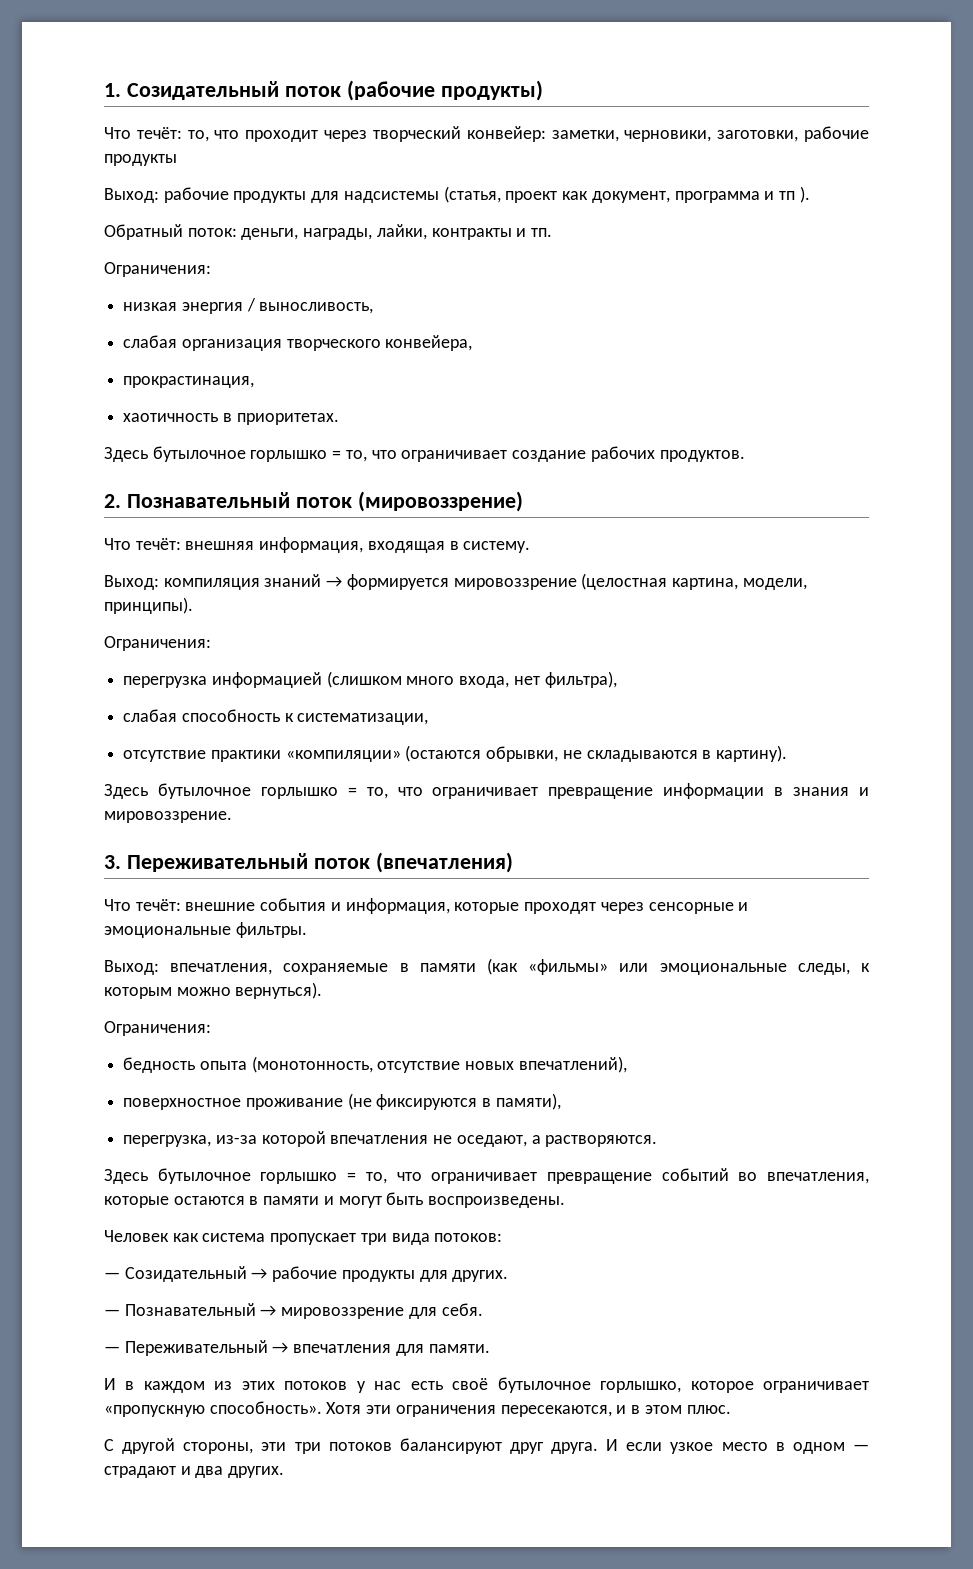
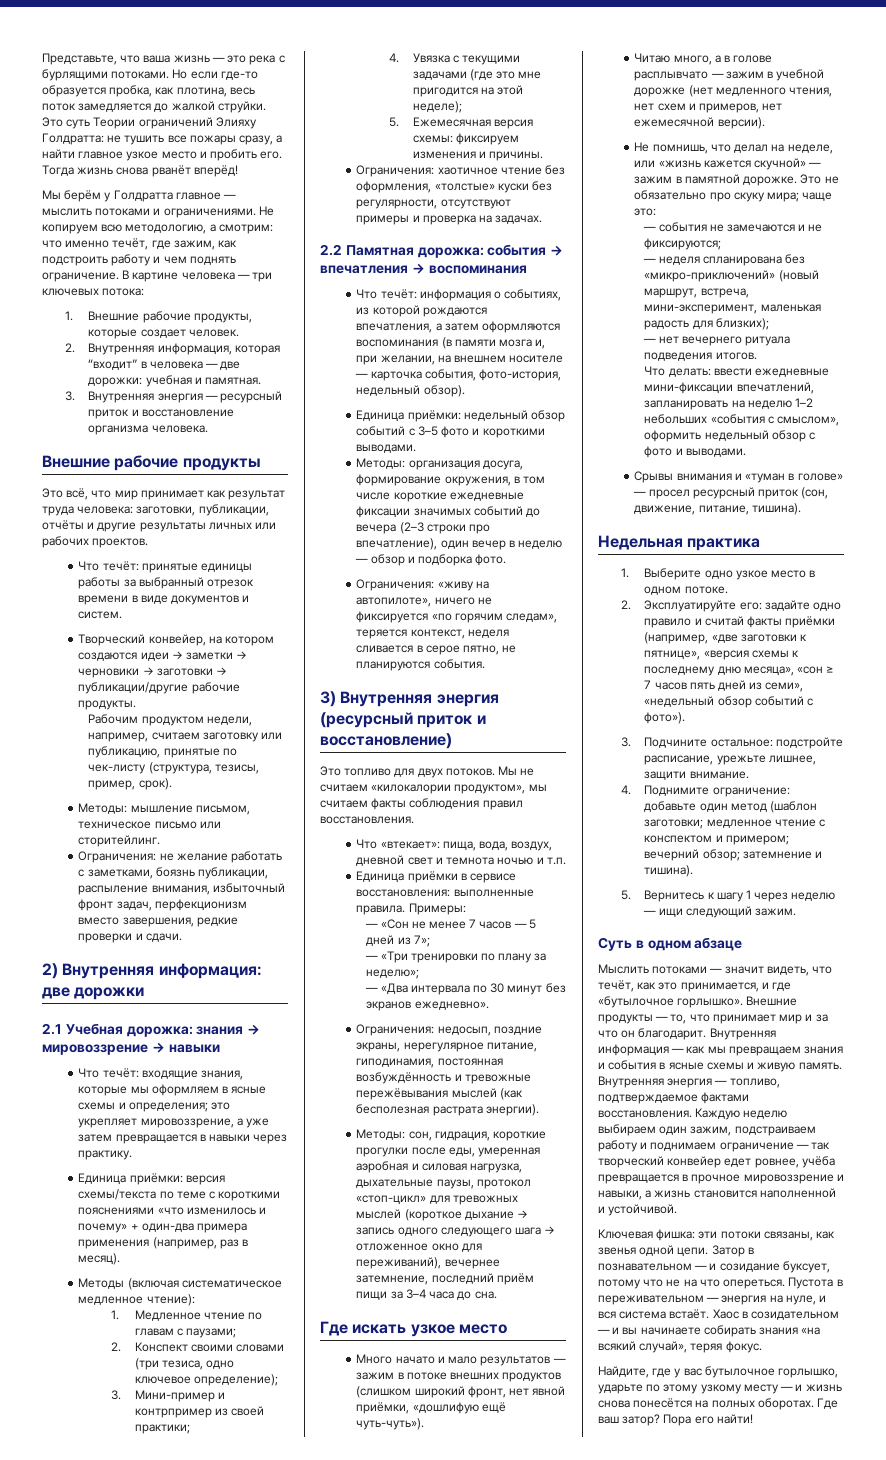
[104,80,543,101] [104,126,870,142] [104,154,177,166] [104,186,810,203] [104,224,553,240] [104,262,211,277] [123,298,374,314] [123,335,473,351] [123,376,255,388] [123,413,339,425] [104,446,745,462] [104,491,523,512] [104,537,531,553] [104,573,807,590] [104,597,193,614] [104,636,211,651] [123,671,617,688] [123,709,429,725] [123,745,788,762] [104,783,869,799] [104,811,232,823] [104,852,513,873] [104,898,749,914] [104,922,307,938] [104,958,871,975] [104,982,323,999] [104,1021,211,1036] [123,1056,627,1073] [123,1093,561,1110] [123,1131,658,1147] [104,1168,869,1184] [104,1192,566,1208] [104,1230,503,1245] [104,1266,509,1282] [104,1303,483,1319] [104,1340,490,1356] [104,1377,869,1393] [104,1401,731,1417] [104,1438,869,1454] [104,1466,285,1478] 1. Созидательный поток (рабочие продукты) // Что течёт: то, что проходит через творческий конвейер: заметки, черновики, заготовки, рабочие продукты // Выход: рабочие продукты для надсистемы (статья, проект как документ, программа и тп ). // Обратный поток: деньги, награды, лайки, контракты и тп. // Ограничения: // низкая энергия / выносливость, // слабая организация творческого конвейера, // прокрастинация, // хаотичность в приоритетах. // Здесь бутылочное горлышко = то, что ограничивает создание рабочих продуктов. // 2. Познавательный поток (мировоззрение) // Что течёт: внешняя информация, входящая в систему. // Выход: компиляция знаний → формируется мировоззрение (целостная картина, модели, принципы). // Ограничения: // перегрузка информацией (слишком много входа, нет фильтра), // слабая способность к систематизации, // отсутствие практики «компиляции» (остаются обрывки, не складываются в картину). // Здесь бутылочное горлышко = то, что ограничивает превращение информации в знания и мировоззрение. // 3. Переживательный поток (впечатления) // Что течёт: внешние события и информация, которые проходят через сенсорные и эмоциональные фильтры. // Выход: впечатления, сохраняемые в памяти (как «фильмы» или эмоциональные следы, к которым можно вернуться). // Ограничения: // бедность опыта (монотонность, отсутствие новых впечатлений), // поверхностное проживание (не фиксируются в памяти), // перегрузка, из-за которой впечатления не оседают, а растворяются. // Здесь бутылочное горлышко = то, что ограничивает превращение событий во впечатления, которые остаются в памяти и могут быть воспроизведены. // Человек как система пропускает три вида потоков: // — Созидательный → рабочие продукты для других. // — Познавательный → мировоззрение для себя. // — Переживательный → впечатления для памяти. // И в каждом из этих потоков у нас есть своё бутылочное горлышко, которое ограничивает «пропускную способность». Хотя эти ограничения пересекаются, и в этом плюс. // С другой стороны, эти три потоков балансируют друг друга. И если узкое место в одном — страдают и два других. -> [42,53,285,65] [42,69,258,81] [42,85,255,97] [42,101,266,113] [42,117,257,129] [42,133,283,145] [42,149,283,161] [42,165,238,177] [42,190,237,202] [42,206,274,218] [42,224,273,234] [42,238,238,250] [42,254,236,266] [42,270,273,282] [42,288,145,296] [65,311,252,323] [88,329,239,339] [65,343,280,355] [88,359,241,370] [88,375,262,387] [65,391,283,403] [88,409,234,419] [88,425,208,435] [42,455,261,471] [42,488,286,500] [42,504,269,516] [42,520,277,532] [42,536,149,548] [78,561,253,573] [78,577,255,589] [78,595,250,605] [78,611,123,619] [78,634,275,646] [78,651,248,661] [78,667,228,678] [78,682,240,694] [78,700,137,710] [88,714,252,726] [88,732,283,742] [88,746,237,758] [88,762,259,774] [88,778,172,790] [78,803,250,815] [78,821,221,829] [78,835,161,847] [78,851,283,863] [78,867,269,879] [78,883,285,895] [78,899,247,911] [78,917,238,927] [78,933,182,943] [42,963,262,979] [42,987,145,1000] [42,1023,261,1037] [42,1042,220,1055] [78,1068,244,1080] [78,1084,267,1096] [78,1102,231,1112] [78,1118,270,1128] [78,1134,288,1144] [78,1150,133,1160] [78,1173,225,1185] [78,1189,281,1201] [78,1207,267,1215] [78,1223,248,1233] [78,1237,249,1249] [78,1253,121,1265] [78,1278,282,1290] [78,1294,195,1306] [111,1310,263,1321] [134,1328,237,1338] [111,1342,285,1352] [134,1358,235,1370] [134,1374,278,1386] [111,1390,225,1402] [134,1406,265,1418] [134,1424,190,1434] [389,53,521,65] [412,69,542,81] [412,85,524,97] [412,101,462,113] [389,117,533,129] [412,133,519,145] [412,151,544,161] [356,165,566,177] [356,181,553,193] [356,199,511,209] [356,215,543,225] [320,244,564,258] [320,263,527,274] [356,289,562,301] [356,305,487,317] [356,321,561,333] [356,337,546,349] [356,355,564,365] [355,369,562,381] [356,385,465,397] [356,410,566,422] [356,426,545,438] [356,444,417,453] [356,458,523,470] [356,474,546,486] [356,492,524,502] [356,506,541,518] [356,522,491,534] [356,538,563,550] [355,554,507,566] [356,579,489,591] [356,597,492,607] [356,611,558,623] [356,629,509,639] [356,645,517,655] [356,659,485,671] [320,691,499,707] [320,712,486,728] [320,733,452,749] [320,766,535,778] [320,784,547,794] [320,798,523,810] [320,816,414,824] [356,839,553,851] [356,855,566,866] [356,871,517,883] [356,889,534,897] [356,903,466,915] [365,919,536,929] [366,935,430,947] [365,951,547,963] [366,969,420,979] [365,983,566,995] [366,1001,489,1011] [356,1024,542,1036] [356,1042,537,1052] [356,1058,503,1068] [356,1072,531,1084] [356,1088,523,1100] [356,1104,539,1116] [356,1129,547,1141] [356,1147,541,1157] [356,1161,523,1173] [356,1179,531,1189] [356,1195,518,1205] [356,1209,529,1221] [356,1226,556,1237] [356,1243,482,1252] [356,1257,500,1269] [356,1273,534,1285] [356,1289,497,1300] [320,1321,507,1337] [356,1354,566,1366] [356,1372,562,1382] [356,1386,566,1398] [356,1402,506,1414] [356,1418,425,1430] [634,53,773,65] [634,69,825,81] [634,85,833,97] [634,103,783,113] [634,117,765,129] [634,142,833,154] [634,158,822,170] [634,174,839,186] [634,190,833,202] [634,208,657,216] [643,222,823,232] [644,238,722,250] [643,254,806,266] [644,270,819,282] [644,288,749,298] [644,304,821,314] [644,318,769,330] [643,336,791,346] [644,352,757,361] [644,366,830,377] [644,382,814,394] [644,398,814,410] [644,414,840,426] [644,430,816,442] [644,446,746,458] [634,471,843,483] [633,487,829,499] [634,503,801,515] [598,535,761,551] [621,568,816,580] [644,586,728,595] [621,600,842,612] [644,616,836,628] [644,632,808,644] [644,650,800,660] [644,666,835,676] [644,680,804,692] [644,696,814,708] [644,712,686,724] [621,737,843,749] [644,755,816,765] [644,771,749,780] [621,785,790,797] [644,801,818,813] [644,819,826,829] [644,835,789,845] [644,849,823,861] [644,865,694,877] [621,890,836,902] [643,906,797,918] [598,937,743,951] [598,964,833,976] [598,980,792,992] [598,996,798,1008] [598,1014,828,1024] [598,1028,776,1040] [598,1044,844,1056] [598,1060,842,1072] [598,1076,780,1088] [598,1092,750,1104] [598,1108,788,1120] [598,1124,816,1136] [598,1140,831,1152] [598,1156,835,1168] [598,1174,844,1184] [598,1188,836,1200] [598,1204,678,1216] [598,1229,836,1241] [598,1245,754,1257] [598,1261,830,1273] [598,1277,843,1289] [598,1295,827,1305] [598,1309,840,1320] [597,1325,821,1337] [598,1341,762,1353] [598,1366,839,1378] [598,1384,842,1394] [598,1398,839,1410] [598,1414,753,1426] Представьте, что ваша жизнь — это река с бурлящими потоками. Но если где-то образуется пробка, как плотина, весь поток замедляется до жалкой струйки. Это суть Теории ограничений Элияху Голдратта: не тушить все пожары сразу, а найти главное узкое место и пробить его. Тогда жизнь снова рванёт вперёд! // Мы берём у Голдратта главное — мыслить потоками и ограничениями. Не копируем всю методологию, а смотрим: что именно течёт, где зажим, как подстроить работу и чем поднять ограничение. В картине человека — три ключевых потока: // 1. Внешние рабочие продукты, которые создает человек. // 2. Внутренняя информация, которая “входит” в человека — две дорожки: учебная и памятная. // 3. Внутренняя энергия — ресурсный приток и восстановление организма человека. // Внешние рабочие продукты // Это всё, что мир принимает как результат труда человека: заготовки, публикации, отчёты и другие результаты личных или рабочих проектов. // Что течёт: принятые единицы работы за выбранный отрезок времени в виде документов и систем. // Творческий конвейер, на котором создаются идеи → заметки → черновики → заготовки → публикации/другие рабочие продукты. // Рабочим продуктом недели, например, считаем заготовку или публикацию, принятые по чек-листу (структура, тезисы, пример, срок). // Методы: мышление письмом, техническое письмо или сторитейлинг. // Ограничения: не желание работать с заметками, боязнь публикации, распыление внимания, избыточный фронт задач, перфекционизм вместо завершения, редкие проверки и сдачи. // 2) Внутренняя информация: две дорожки // 2.1 Учебная дорожка: знания → мировоззрение → навыки // Что течёт: входящие знания, которые мы оформляем в ясные схемы и определения; это укрепляет мировоззрение, а уже затем превращается в навыки через практику. // Единица приёмки: версия схемы/текста по теме с короткими пояснениями «что изменилось и почему» + один-два примера применения (например, раз в месяц). // Методы (включая систематическое медленное чтение): // 1. Медленное чтение по главам с паузами; // 2. Конспект своими словами (три тезиса, одно ключевое определение); // 3. Мини-пример и контрпример из своей практики; // 4. Увязка с текущими задачами (где это мне пригодится на этой неделе); // 5. Ежемесячная версия схемы: фиксируем изменения и причины. // Ограничения: хаотичное чтение без оформления, «толстые» куски без регулярности, отсутствуют примеры и проверка на задачах. // 2.2 Памятная дорожка: события → впечатления → воспоминания // Что течёт: информация о событиях, из которой рождаются впечатления, а затем оформляются воспоминания (в памяти мозга и, при желании, на внешнем носителе — карточка события, фото-история, недельный обзор). // Единица приёмки: недельный обзор событий с 3–5 фото и короткими выводами. // Методы: организация досуга, формирование окружения, в том числе короткие ежедневные фиксации значимых событий до вечера (2–3 строки про впечатление), один вечер в неделю — обзор и подборка фото. // Ограничения: «живу на автопилоте», ничего не фиксируется «по горячим следам», теряется контекст, неделя сливается в серое пятно, не планируются события. // 3) Внутренняя энергия (ресурсный приток и восстановление) // Это топливо для двух потоков. Мы не считаем «килокалории продуктом», мы считаем факты соблюдения правил восстановления. // Что «втекает»: пища, вода, воздух, дневной свет и темнота ночью и т.п. // Единица приёмки в сервисе восстановления: выполненные правила. Примеры: // — «Сон не менее 7 часов — 5 дней из 7»; // — «Три тренировки по плану за неделю»; // — «Два интервала по 30 минут без экранов ежедневно». // Ограничения: недосып, поздние экраны, нерегулярное питание, гиподинамия, постоянная возбуждённость и тревожные пережёвывания мыслей (как бесполезная растрата энергии). // Методы: сон, гидрация, короткие прогулки после еды, умеренная аэробная и силовая нагрузка, дыхательные паузы, протокол «стоп-цикл» для тревожных мыслей (короткое дыхание → запись одного следующего шага → отложенное окно для переживаний), вечернее затемнение, последний приём пищи за 3–4 часа до сна. // Где искать узкое место // Много начато и мало результатов — зажим в потоке внешних продуктов (слишком широкий фронт, нет явной приёмки, «дошлифую ещё чуть-чуть»). // Читаю много, а в голове расплывчато — зажим в учебной дорожке (нет медленного чтения, нет схем и примеров, нет ежемесячной версии). // Не помнишь, что делал на неделе, или «жизнь кажется скучной» — зажим в памятной дорожке. Это не обязательно про скуку мира; чаще это: // — события не замечаются и не фиксируются; // — неделя спланирована без «микро-приключений» (новый маршрут, встреча, мини-эксперимент, маленькая радость для близких); // — нет вечернего ритуала подведения итогов. // Что делать: ввести ежедневные мини-фиксации впечатлений, запланировать на неделю 1–2 небольших «события с смыслом», оформить недельный обзор с фото и выводами. // Срывы внимания и «туман в голове» — просел ресурсный приток (сон, движение, питание, тишина). // Недельная практика // 1. Выберите одно узкое место в одном потоке. // 2. Эксплуатируйте его: задайте одно правило и считай факты приёмки (например, «две заготовки к пятнице», «версия схемы к последнему дню месяца», «сон ≥ 7 часов пять дней из семи», «недельный обзор событий с фото»). // 3. Подчините остальное: подстройте расписание, урежьте лишнее, защити внимание. // 4. Поднимите ограничение: добавьте один метод (шаблон заготовки; медленное чтение с конспектом и примером; вечерний обзор; затемнение и тишина). // 5. Вернитесь к шагу 1 через неделю — ищи следующий зажим. // Суть в одном абзаце // Мыслить потоками — значит видеть, что течёт, как это принимается, и где «бутылочное горлышко». Внешние продукты — то, что принимает мир и за что он благодарит. Внутренняя информация — как мы превращаем знания и события в ясные схемы и живую память. Внутренняя энергия — топливо, подтверждаемое фактами восстановления. Каждую неделю выбираем один зажим, подстраиваем работу и поднимаем ограничение — так творческий конвейер едет ровнее, учёба превращается в прочное мировоззрение и навыки, а жизнь становится наполненной и устойчивой. // Ключевая фишка: эти потоки связаны, как звенья одной цепи. Затор в познавательном — и созидание буксует, потому что не на что опереться. Пустота в переживательном — энергия на нуле, и вся система встаёт. Хаос в созидательном — и вы начинаете собирать знания «на всякий случай», теряя фокус. // Найдите, где у вас бутылочное горлышко, ударьте по этому узкому месту — и жизнь снова понесётся на полных оборотах. Где ваш затор? Пора его найти!

